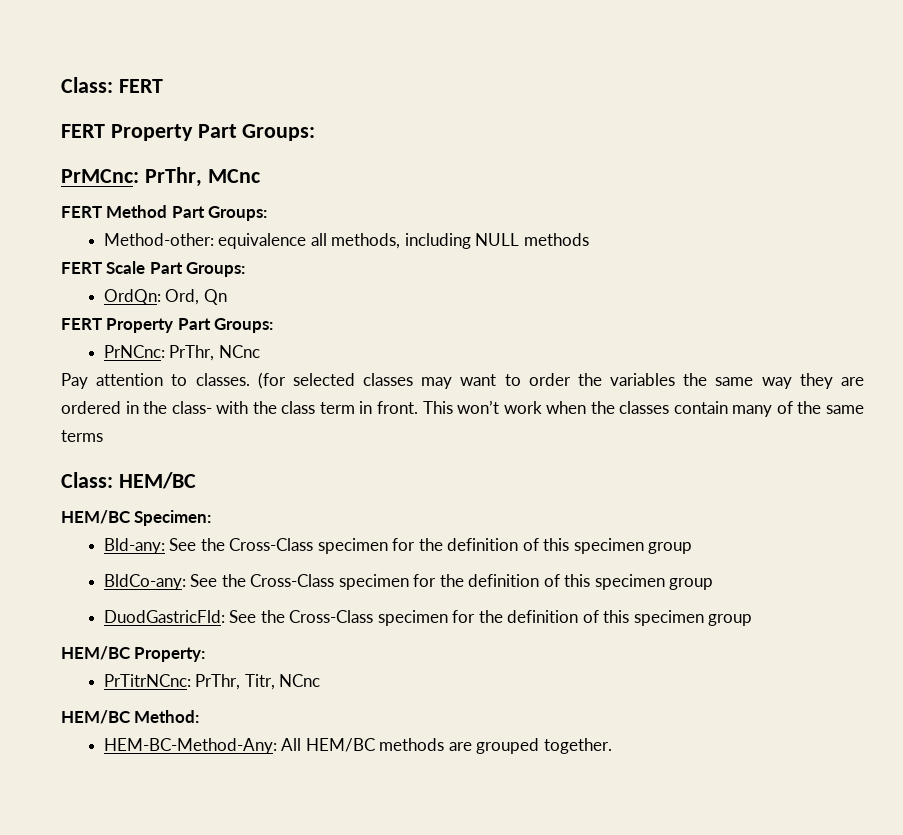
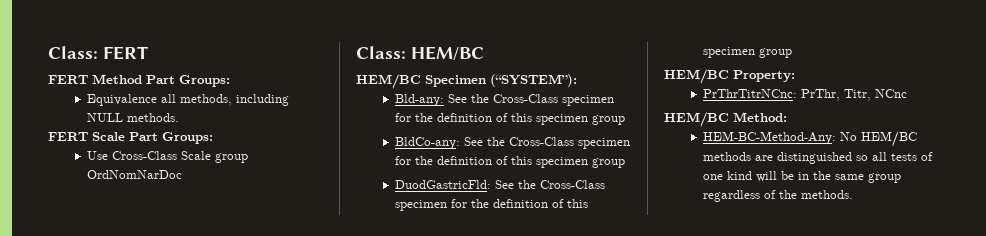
[61,124,316,141] [61,167,260,187] // FERT Property Part Groups: // PrMCnc: PrThr, MCnc -> (148, 53) none
[104,233,307,249] Method-other: equivalence -> [86,94,157,106] Equivalence
[523,233,589,246] methods -> [126,113,179,122] methods.
[104,289,227,305] [61,318,274,333] [104,345,260,361] [61,372,864,389] [61,400,864,417] [61,430,103,442] OrdQn: Ord, Qn // FERT Property Part Groups: // PrNCnc: PrThr, NCnc // Pay attention to classes. (for selected classes may want to order the variables the same way they are ordered in the class- with the class term in front. This won’t work when the classes contain many of the same terms -> [86,151,248,163] [86,170,182,179] Use Cross-Class Scale group OrdNomNarDoc
[134,510,212,526] Specimen: -> [425,74,577,87] Specimen (“SYSTEM”):
[104,674,192,687] PrTitrNCnc: -> [702,89,797,98] PrThrTitrNCnc:
[281,738,302,751] All -> [839,132,857,141] No
[476,738,612,754] grouped together. -> [776,152,933,164] [702,171,901,183] [702,190,853,202] distinguished so all tests of one kind will be in the same group regardless of the methods.

